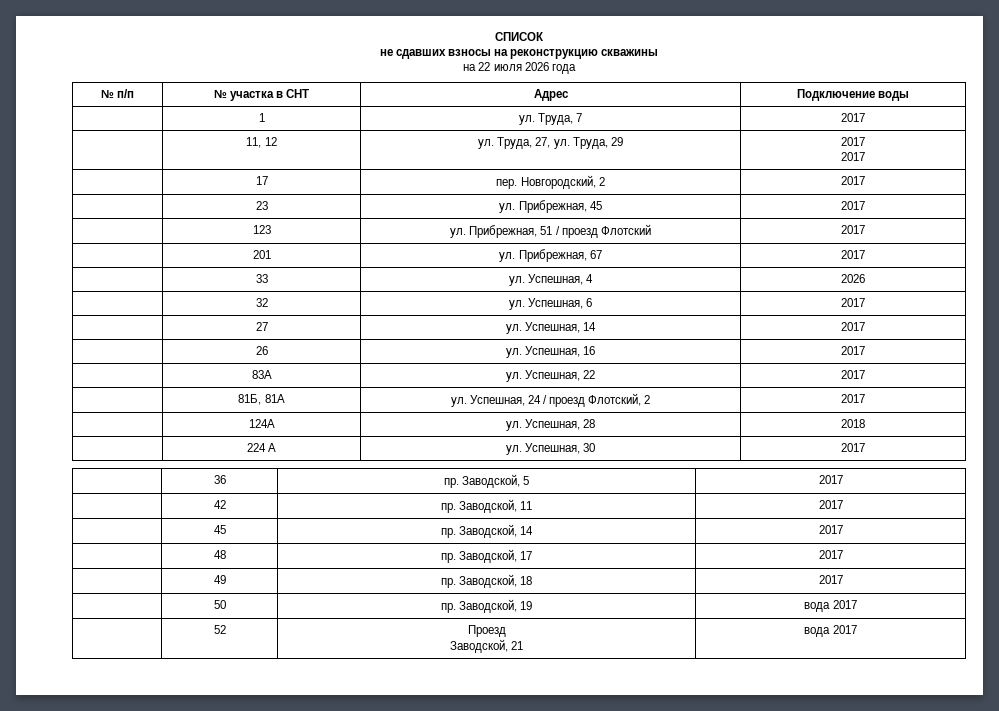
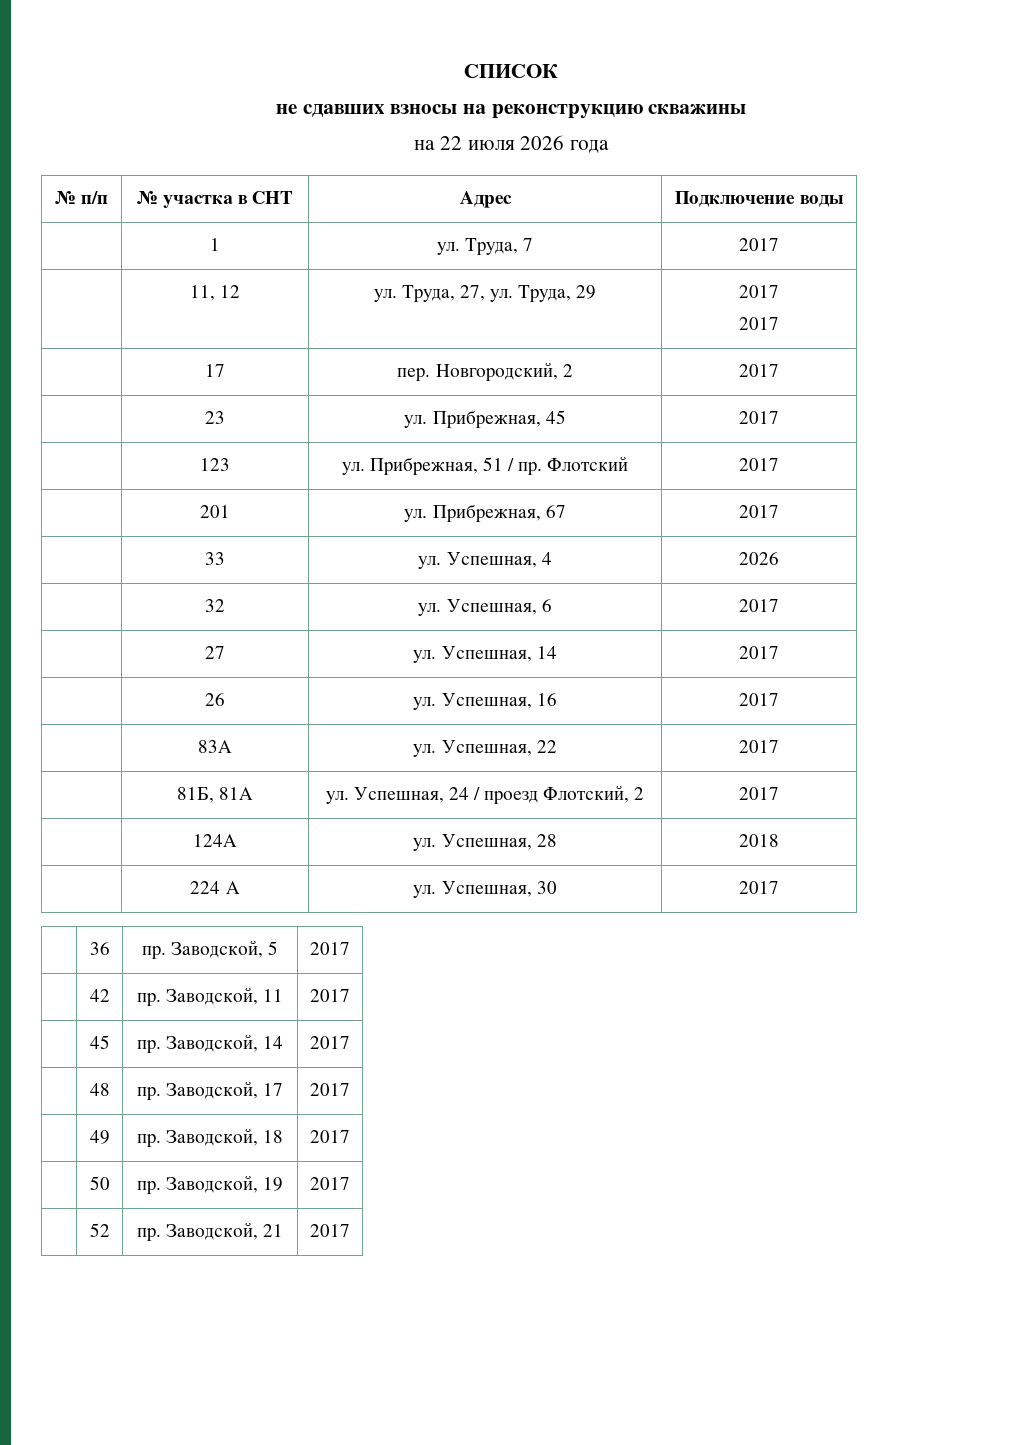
[561,228,598,238] проезд -> [518,462,543,475] пр.
[804,602,831,612] вода -> (284, 1184) none
[467,625,506,637] Проезд // -> [136,1228,161,1241] пр.
[804,627,831,637] вода -> (284, 1230) none

